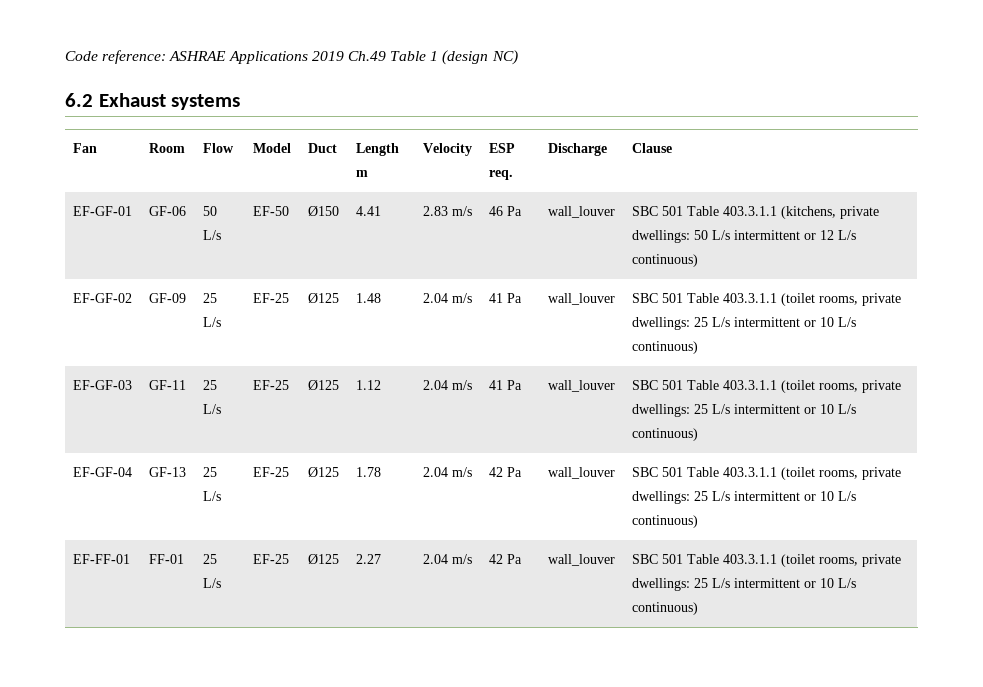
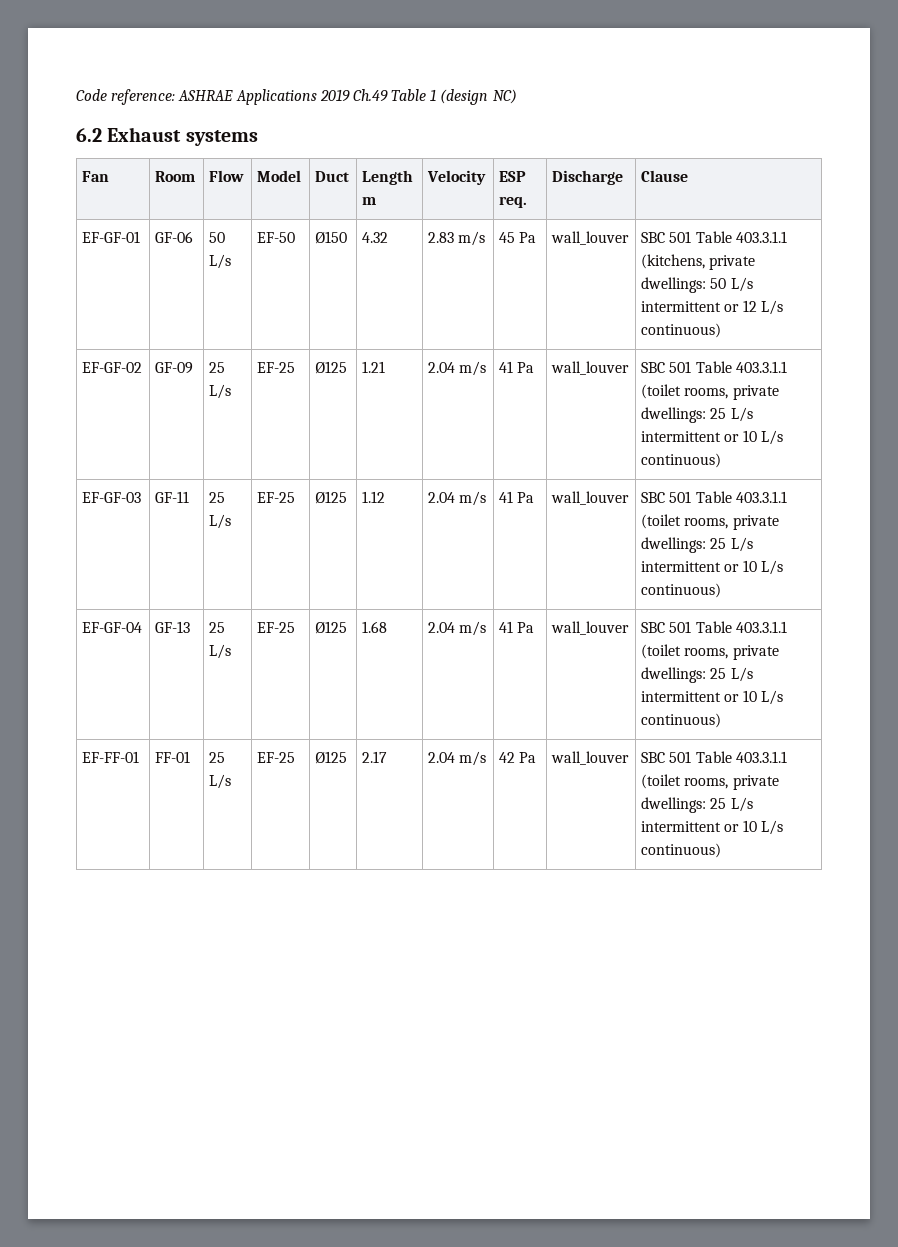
[356,206,382,216] 4.41 -> [362,232,389,243] 4.32
[489,206,504,216] 46 -> [499,232,516,243] 45
[356,293,382,303] 1.48 -> [362,361,386,373] 1.21
[356,467,382,477] [423,467,473,477] [489,467,504,477] 1.78 | 2.04 m/s | 42 -> [362,621,388,633] [428,621,487,636] [499,621,514,633] 1.68 | 2.04 m/s | 41
[356,554,382,564] 2.27 -> [362,751,388,763] 2.17

